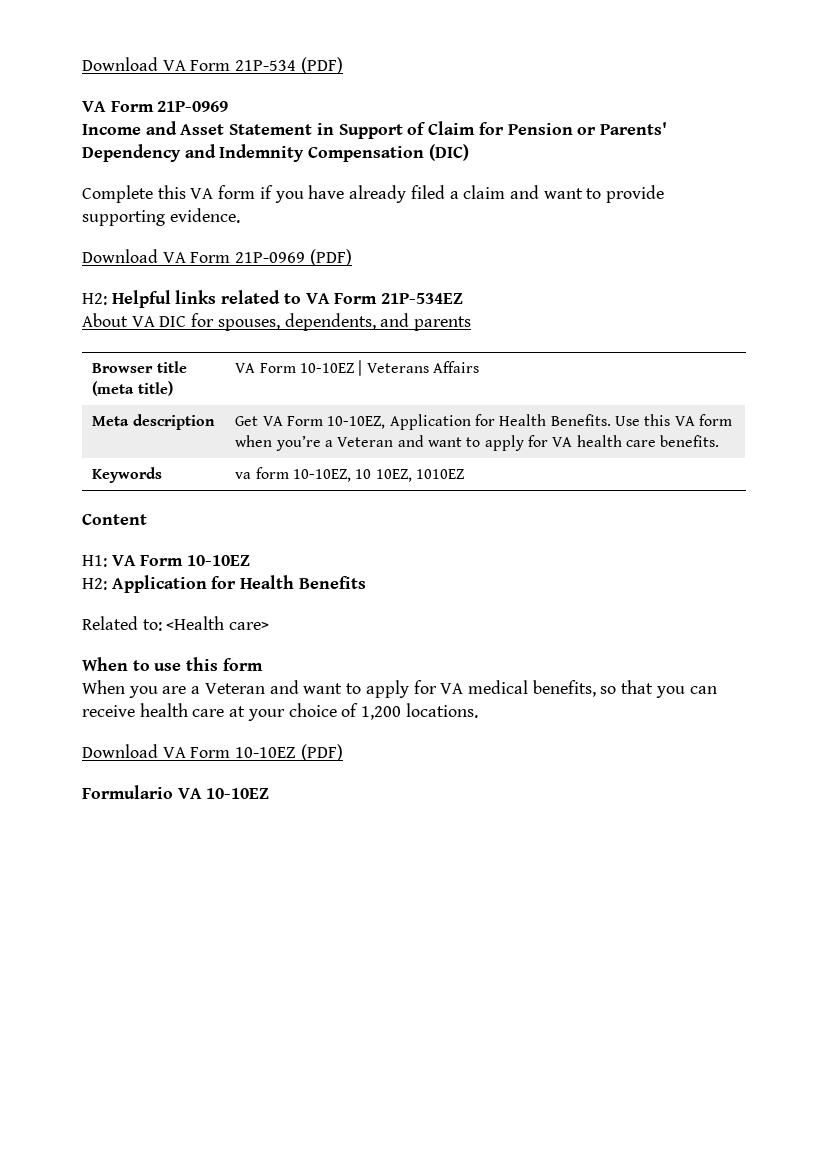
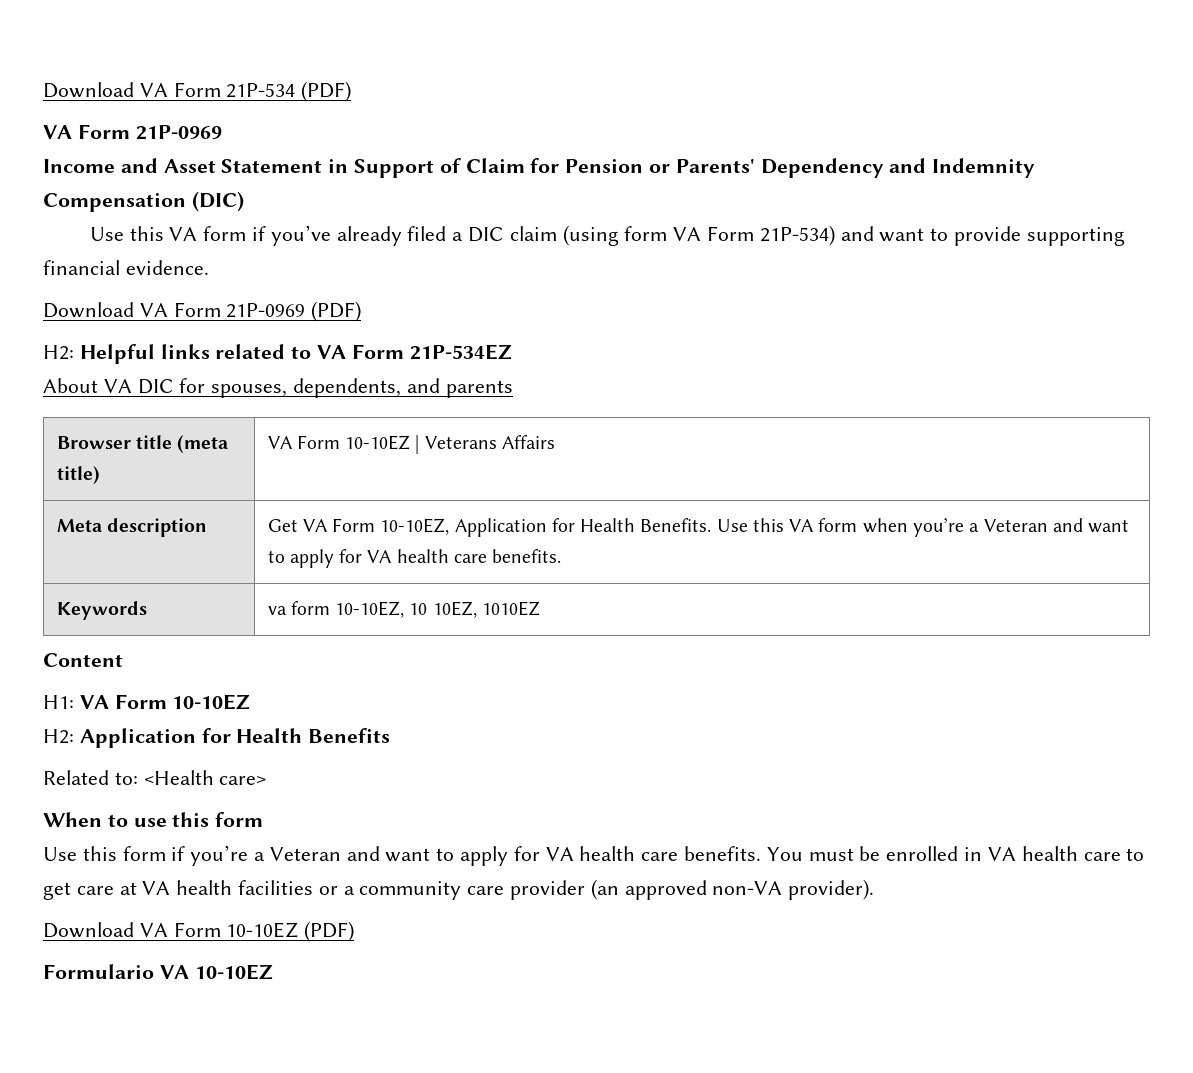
[82,185,153,203] Complete -> [89,227,124,241] Use
[274,185,345,203] you have -> [270,225,331,246] you’ve
[463,185,506,199] claim -> [467,225,835,246] DIC claim (using form VA Form 21P-534)
(165, 218) none -> [43,260,120,275] financial
[82,680,717,698] [82,703,478,721] When you are a Veteran and want to apply for VA medical benefits, so that you can receive health care at your choice of 1,200 locations. -> [43,845,1145,866] [43,879,875,900] Use this form if you’re a Veteran and want to apply for VA health care benefits. You must be enrolled in VA health care to get care at VA health facilities or a community care provider (an approved non-VA provider).

